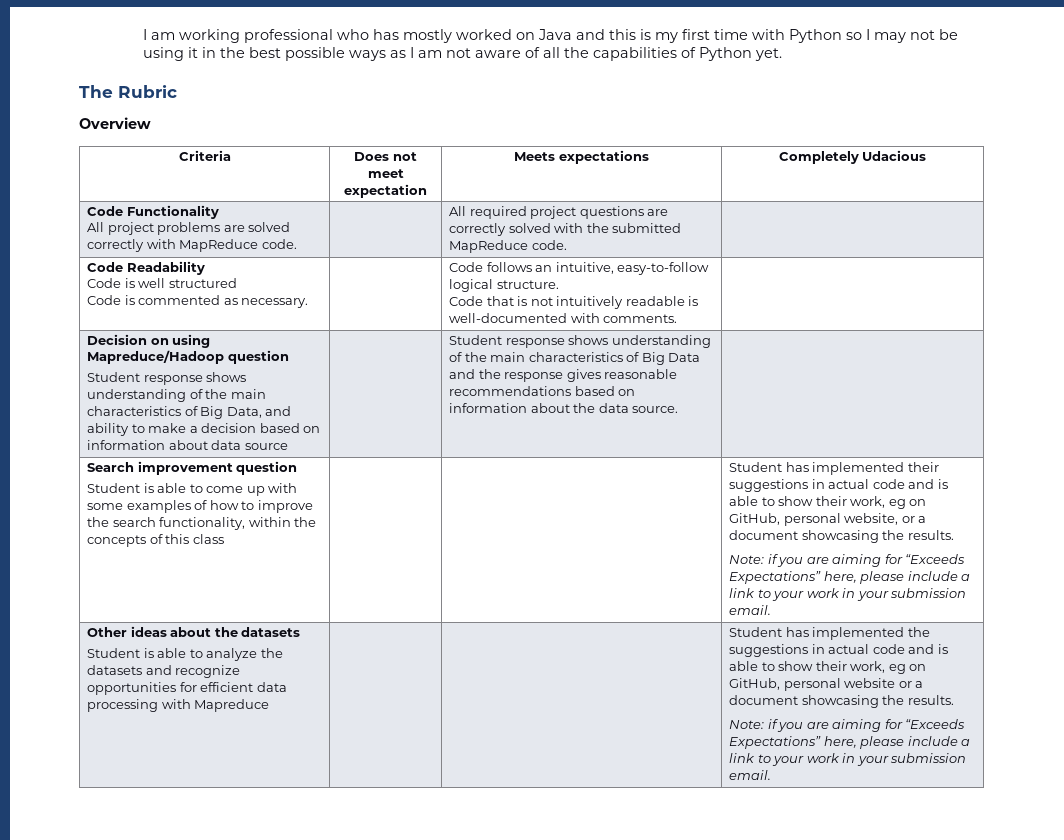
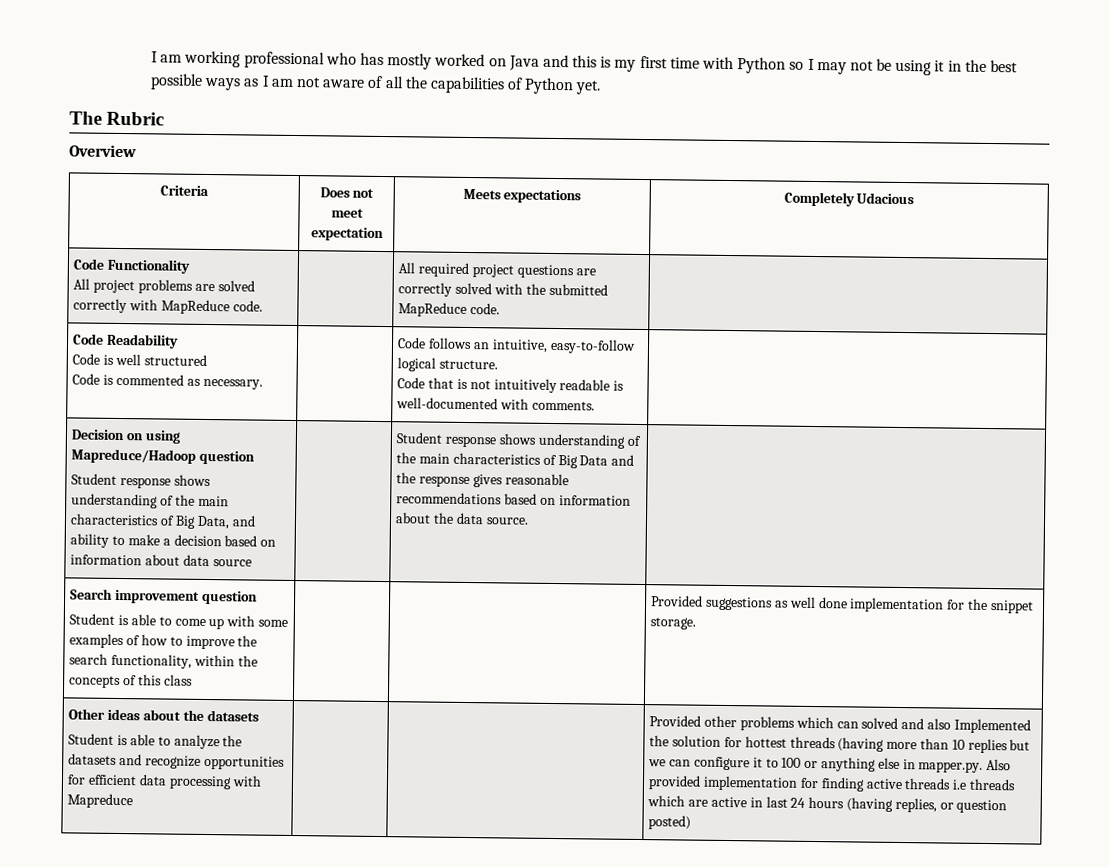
[729,462,939,475] [729,479,948,492] [729,496,927,509] [729,513,927,526] [729,530,954,543] [729,554,966,567] [729,571,971,584] [729,588,967,601] [729,605,772,615] Student has implemented their suggestions in actual code and is able to show their work, eg on GitHub, personal website, or a document showcasing the results. // Note: if you are aiming for “Exceeds Expectations” here, please include a link to your work in your submission email. -> [651,595,1034,614] [650,617,697,630] Provided suggestions as well done implementation for the snippet storage.
[729,627,930,640] [729,644,948,657] [729,661,927,674] [729,678,924,691] [729,695,954,708] [729,719,966,732] [729,736,971,749] [729,753,967,766] [729,770,772,780] Student has implemented the suggestions in actual code and is able to show their work, eg on GitHub, personal website or a document showcasing the results. // Note: if you are aiming for “Exceeds Expectations” here, please include a link to your work in your submission email. -> [649,715,1031,734] [649,735,1031,754] [648,756,1012,773] [648,775,1016,792] [647,795,1008,814] [648,815,692,830] Provided other problems which can solved and also Implemented the solution for hottest threads (having more than 10 replies but we can configure it to 100 or anything else in mapper.py. Also provided implementation for finding active threads i.e threads which are active in last 24 hours (having replies, or question posted)

